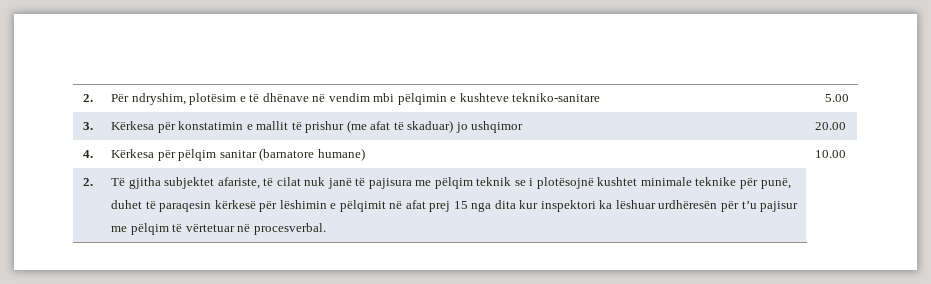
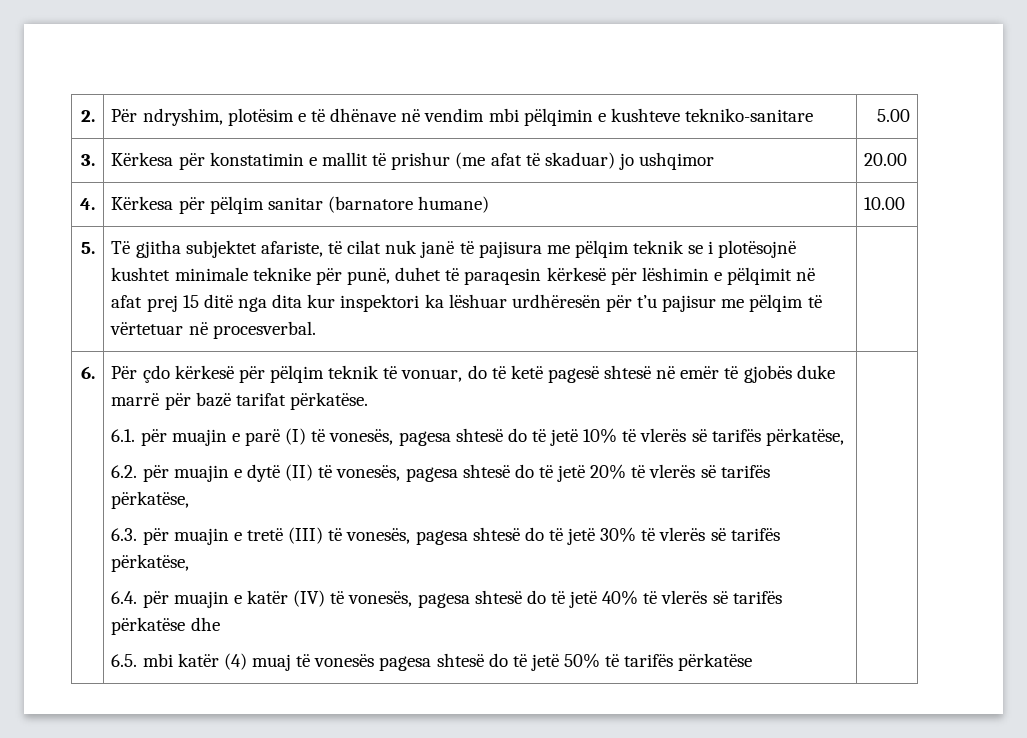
[83,178,93,186] 2. -> [80,242,95,254] 5.
(468, 205) none -> [203,294,233,308] ditë
(326, 229) none -> [80,366,95,379] [111,365,835,383] [111,392,368,410] [111,428,844,446] [111,464,770,482] [111,491,190,509] [111,527,780,545] [111,554,190,572] [111,590,782,608] [111,617,220,635] [111,653,753,671] | // 6. | Për çdo kërkesë për pëlqim teknik të vonuar, do të ketë pagesë shtesë në emër të gjobës duke marrë për bazë tarifat përkatëse. // 6.1. për muajin e parë (I) të vonesës, pagesa shtesë do të jetë 10% të vlerës së tarifës përkatëse, // 6.2. për muajin e dytë (II) të vonesës, pagesa shtesë do të jetë 20% të vlerës së tarifës përkatëse, // 6.3. për muajin e tretë (III) të vonesës, pagesa shtesë do të jetë 30% të vlerës së tarifës përkatëse, // 6.4. për muajin e katër (IV) të vonesës, pagesa shtesë do të jetë 40% të vlerës së tarifës përkatëse dhe // 6.5. mbi katër (4) muaj të vonesës pagesa shtesë do të jetë 50% të tarifës përkatëse |

